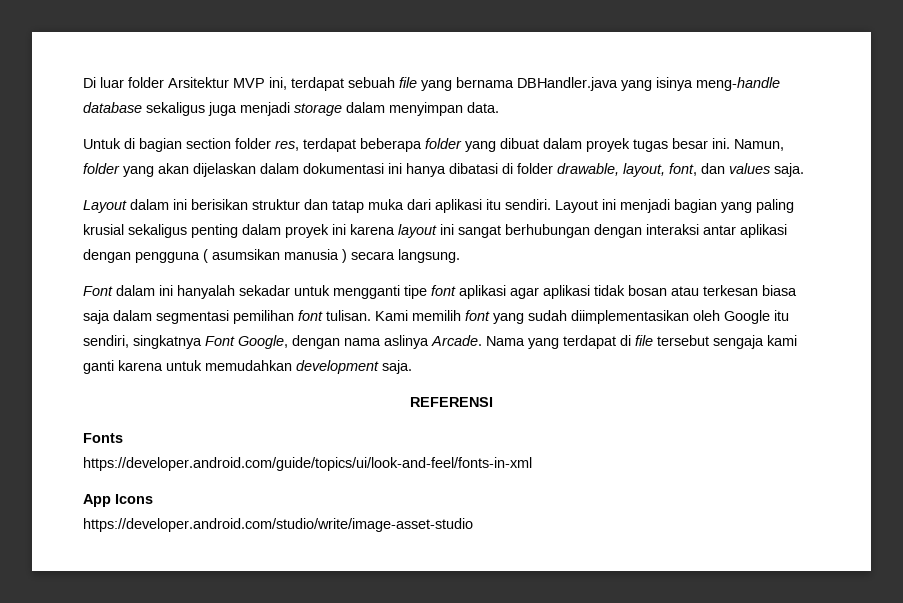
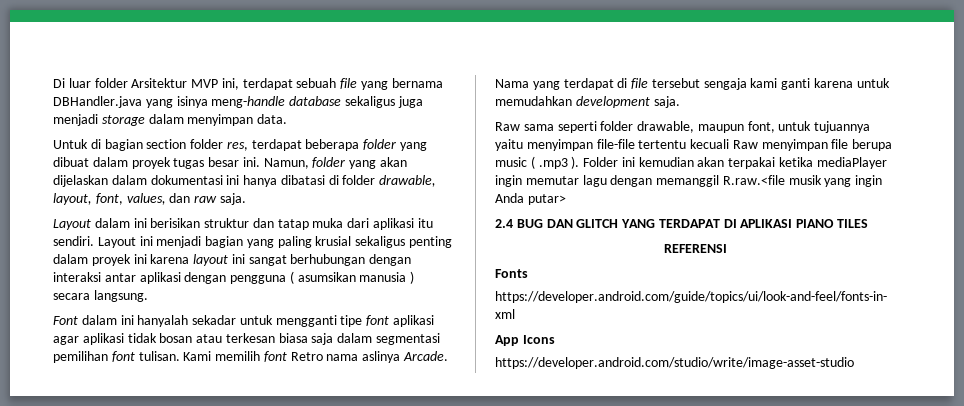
[701,163,770,174] dan values -> [126,193,218,205] values, dan raw
[493,310,789,324] [83,335,340,349] yang sudah diimplementasikan oleh Google itu sendiri, singkatnya Font Google, dengan -> [290,352,323,361] Retro
(412, 367) none -> [495,121,871,133] [495,139,893,151] [495,156,887,169] [495,175,883,187] [495,193,566,205] [495,219,869,228] // Raw sama seperti folder drawable, maupun font, untuk tujuannya yaitu menyimpan file-file tertentu kecuali Raw menyimpan file berupa music ( .mp3 ). Folder ini kemudian akan terpakai ketika mediaPlayer ingin memutar lagu dengan memanggil R.raw.<file musik yang ingin Anda putar> // 2.4 BUG DAN GLITCH YANG TERDAPAT DI APLIKASI PIANO TILES

